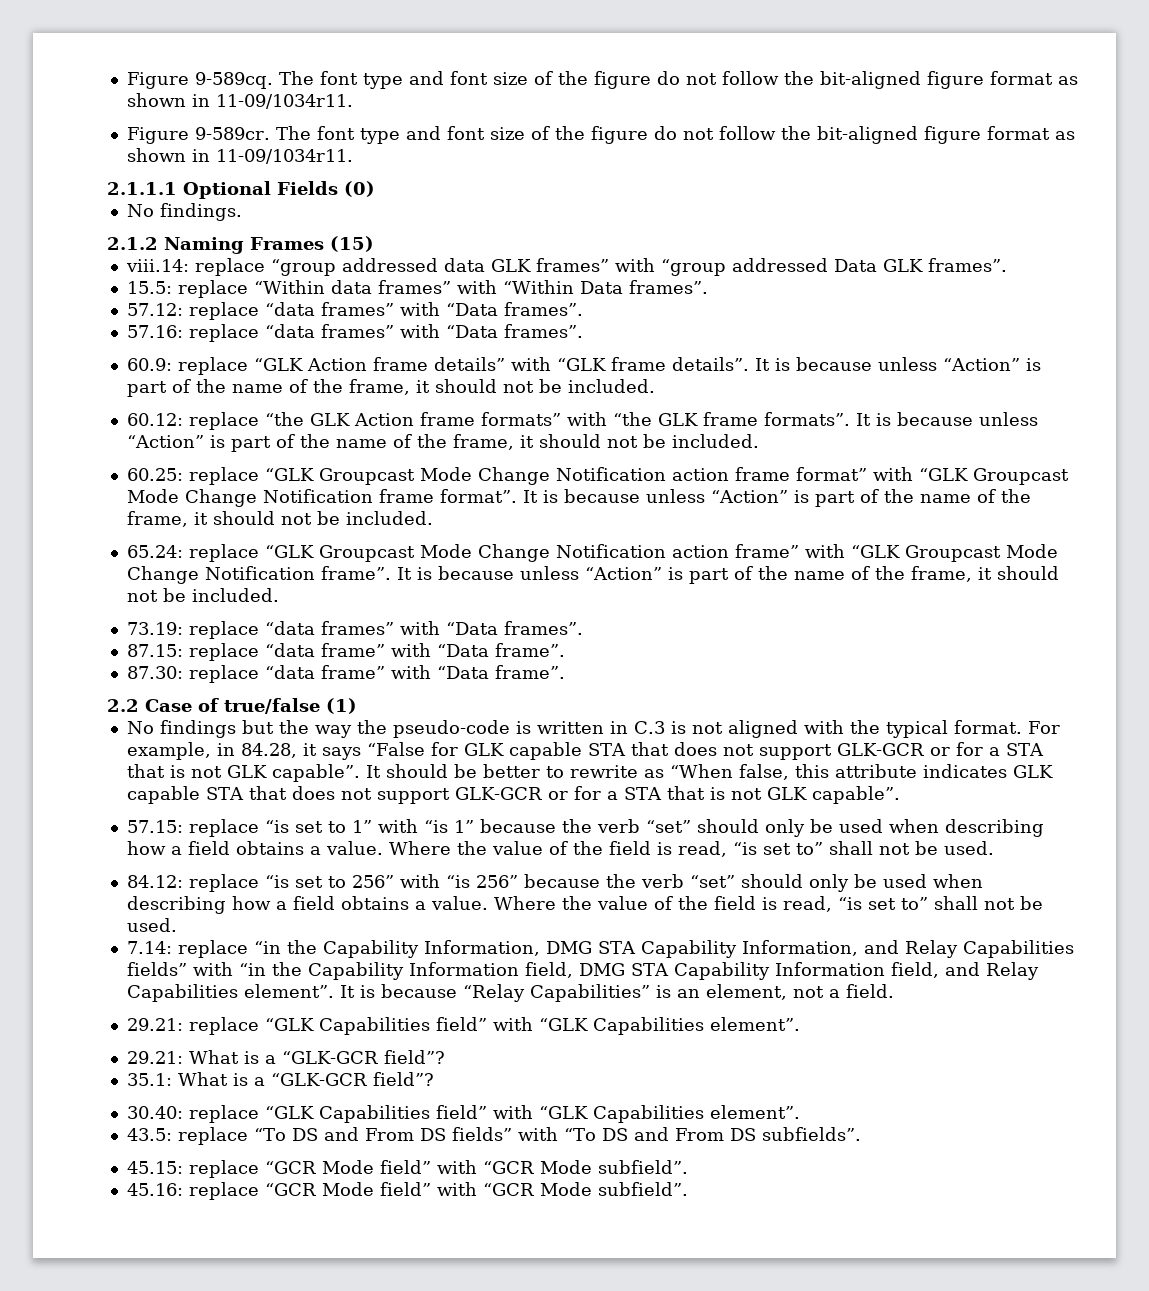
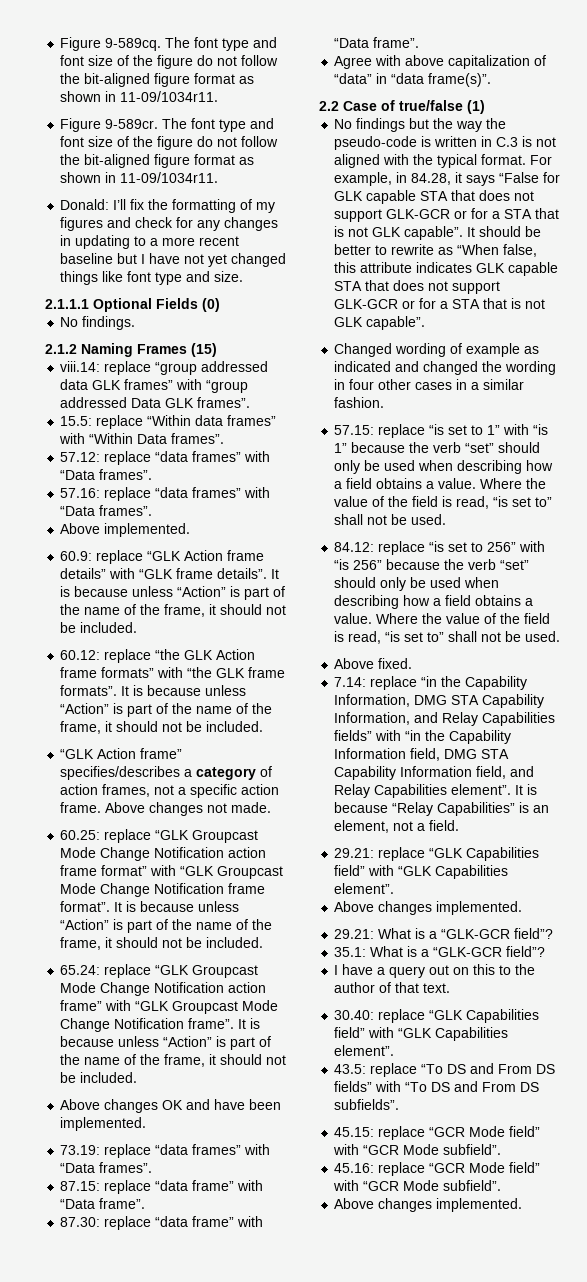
(353, 156) none -> [60,199,276,213] [60,217,279,231] [60,235,240,249] [60,253,287,267] [60,271,244,285] // Donald: I’ll fix the formatting of my figures and check for any changes in updating to a more recent baseline but I have not yet changed things like font type and size.
(583, 331) none -> [60,523,191,537] // Above implemented.
(759, 441) none -> [60,748,183,759] [60,766,273,780] [60,784,280,798] [60,802,272,816] // “GLK Action frame” specifies/describes a category of action frames, not a specific action frame. Above changes not made.
(279, 595) none -> [60,1099,282,1113] [60,1117,147,1131] // Above changes OK and have been implemented.
(565, 672) none -> [334,55,547,69] [334,73,492,87] // Agree with above capitalization of “data” in “data frame(s)”.
(900, 795) none -> [334,343,540,357] [334,361,557,375] [334,379,525,390] [334,397,385,408] // Changed wording of example as indicated and changed the wording in four other cases in a similar fashion.
(177, 925) none -> [334,658,413,669] // Above fixed.
(800, 1024) none -> [334,901,523,915] // Above changes implemented.
(434, 1079) none -> [334,964,536,978] [334,982,451,993] // I have a query out on this to the author of that text.
(688, 1189) none -> [334,1198,523,1212] // Above changes implemented.

